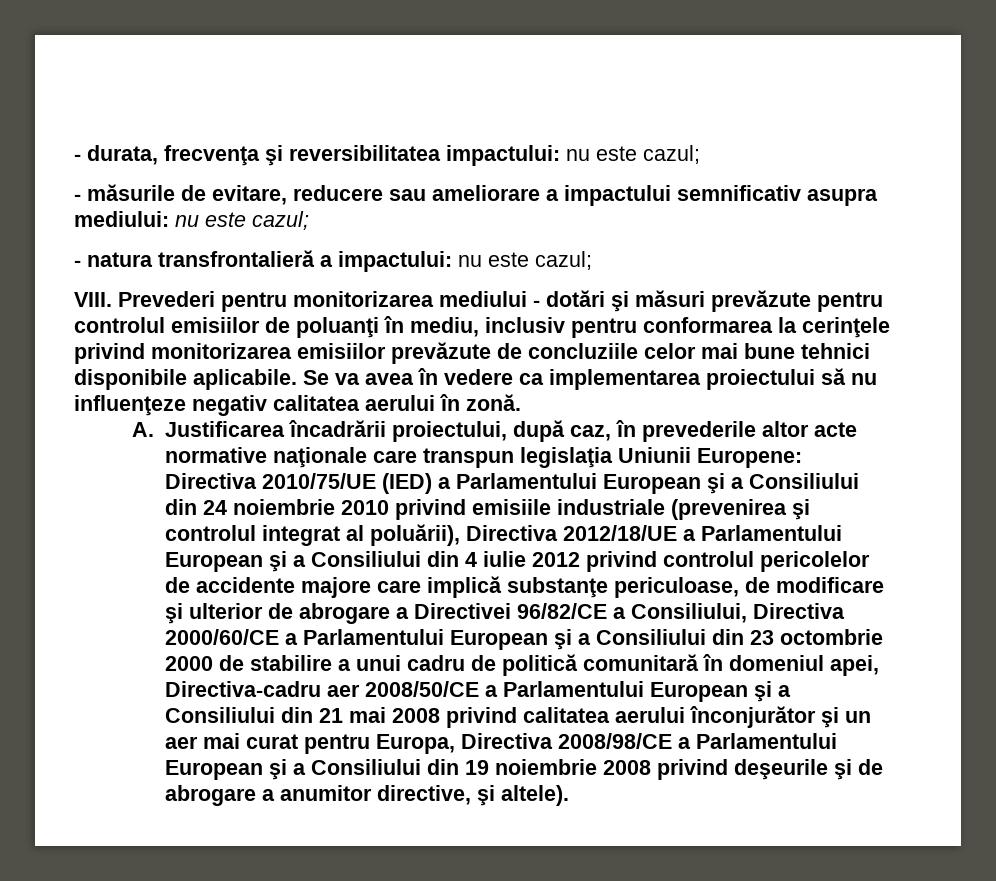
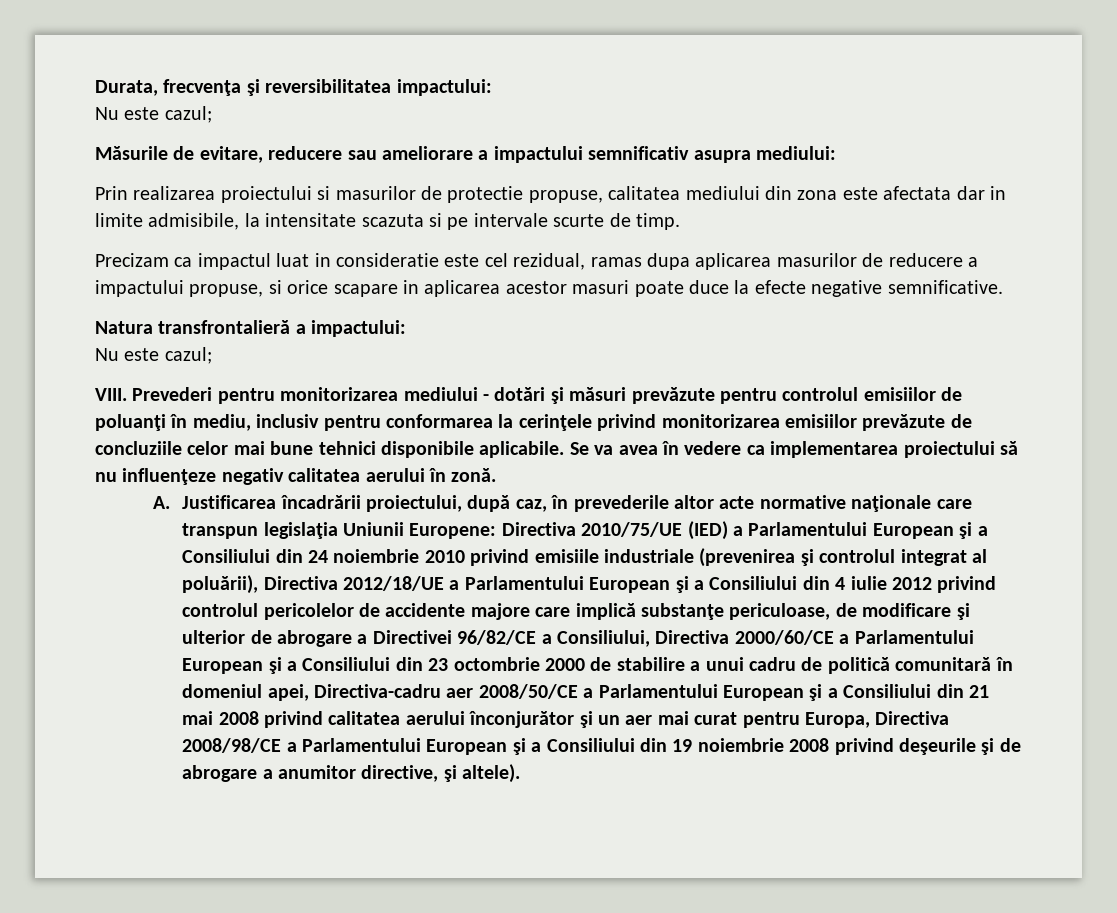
[74,145,158,165] - durata, -> [95,80,158,96] Durata,
[566,145,700,164] [74,184,175,201] nu este cazul; // - măsurile -> [95,106,212,123] [95,146,168,160] // Nu este cazul; // Măsurile
[175,211,309,230] [74,252,153,267] nu este cazul; // - natura -> [95,186,1006,203] [95,213,680,230] [95,253,978,270] [95,280,1003,297] [95,321,153,334] // Prin realizarea proiectului si masurilor de protectie propuse, calitatea mediului din zona este afectata dar in limite admisibile, la intensitate scazuta si pe intervale scurte de timp. // Precizam ca impactul luat in consideratie este cel rezidual, ramas dupa aplicarea masurilor de reducere a impactului propuse, si orice scapare in aplicarea acestor masuri poate duce la efecte negative semnificative. // Natura
[458,255,482,267] nu -> [95,348,119,361] // Nu

